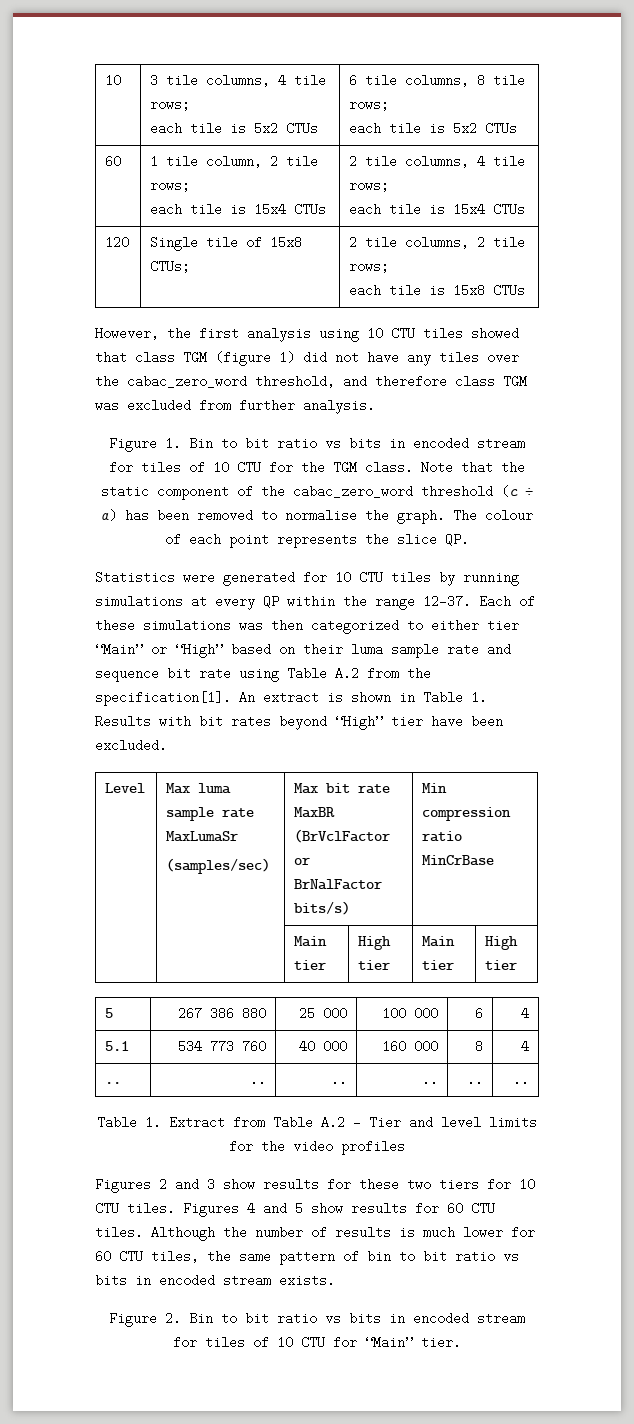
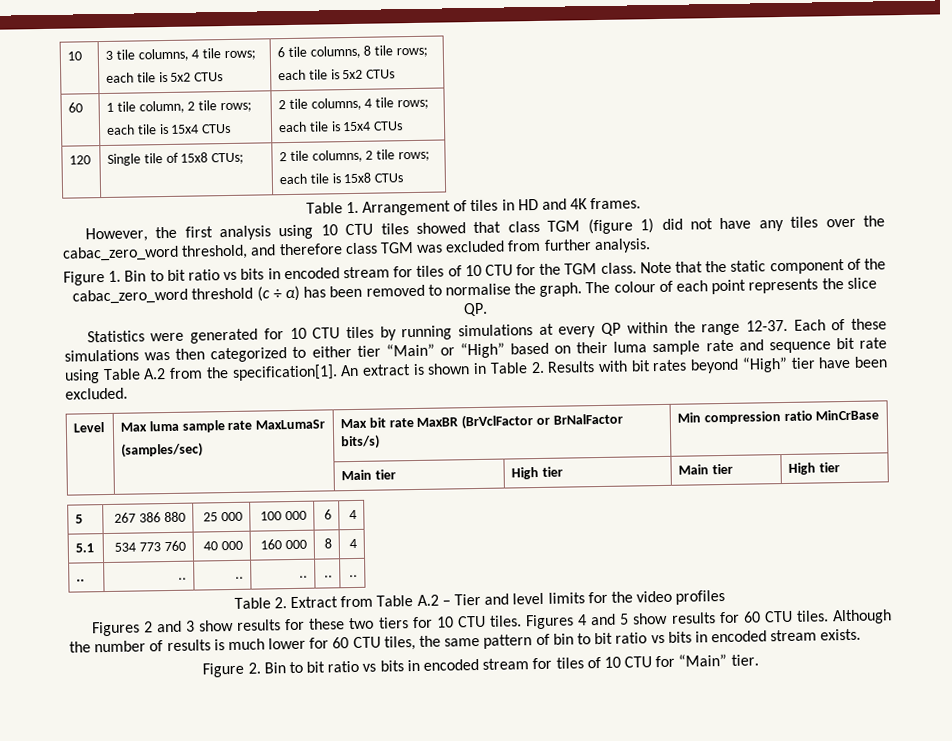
(526, 290) none -> [305,197,642,216] // Table 1. Arrangement of tiles in HD and 4K frames.
[471,691,487,704] 1. -> [530,361,545,374] 2.
[145,1116,161,1129] 1. -> [273,597,287,609] 2.

